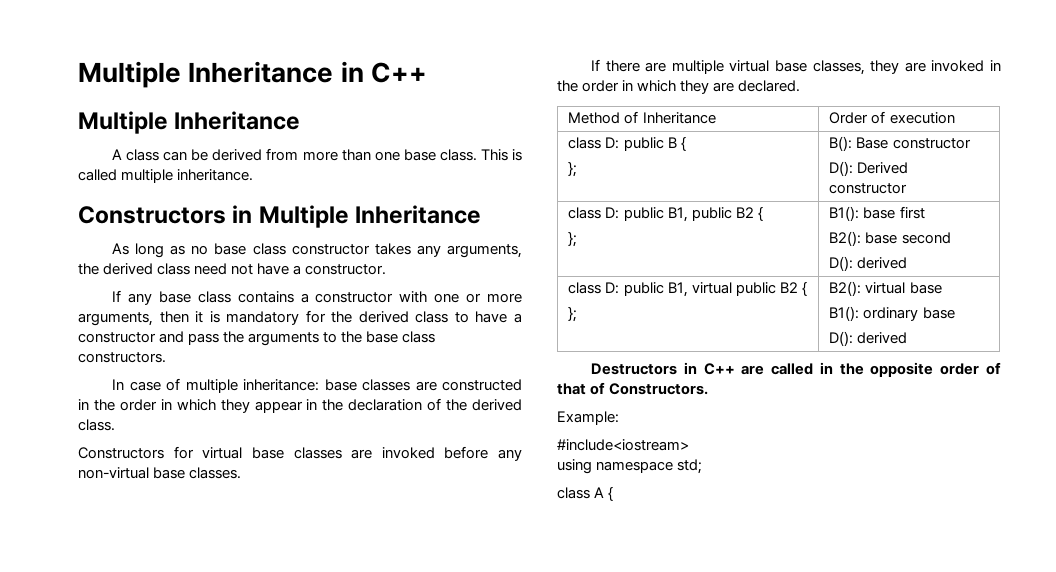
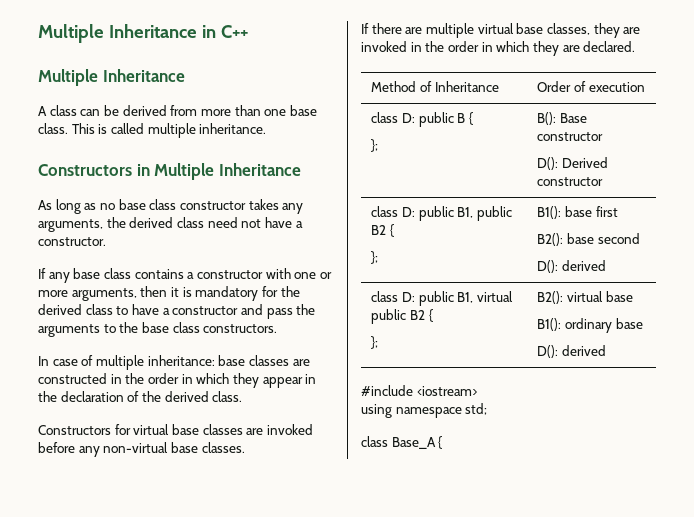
[590,362,1001,377] [557,382,709,395] [557,411,619,425] [557,439,689,451] Destructors in C++ are called in the opposite order of that of Constructors. // Example: // #include<iostream> -> [361,385,477,396] #include <iostream>
[594,487,605,498] A -> [391,437,436,449] Base_A

